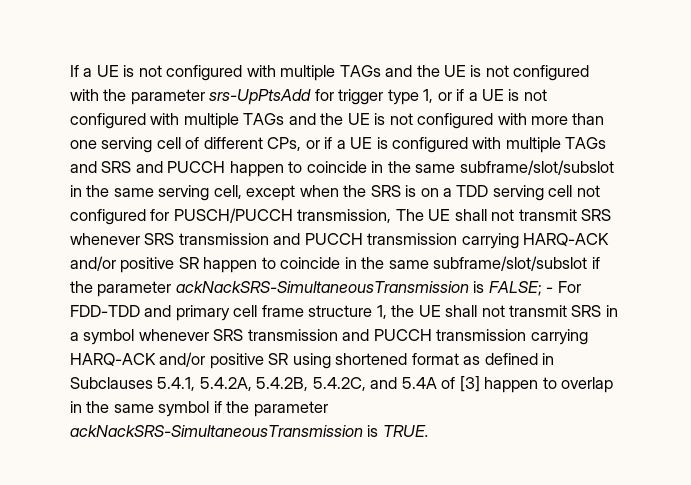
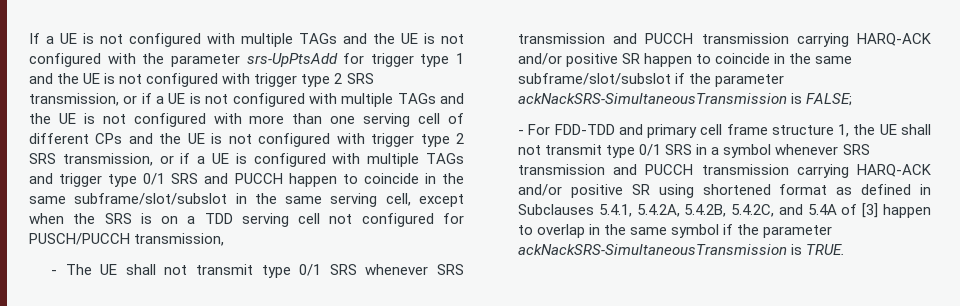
[423,89,434,103] 1, -> [456,53,464,64] [29,73,374,87] [29,93,119,106] 1 and the UE is not configured with trigger type 2 SRS transmission,
[267,137,302,151] CPs, -> [95,133,464,147] [29,153,153,166] CPs and the UE is not configured with trigger type 2 SRS transmission,
(97, 167) none -> [59,173,166,187] trigger type 0/1
(392, 216) none -> [51,270,58,275] // -
(577, 215) none -> [261,264,322,278] type 0/1
(542, 288) none -> (853, 99) //
(568, 311) none -> [606,144,662,158] type 0/1

